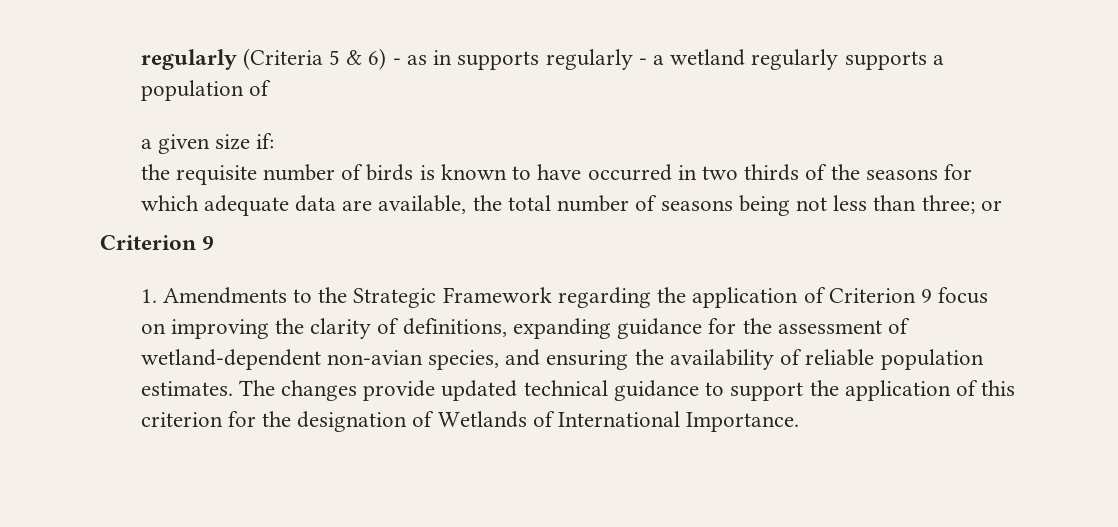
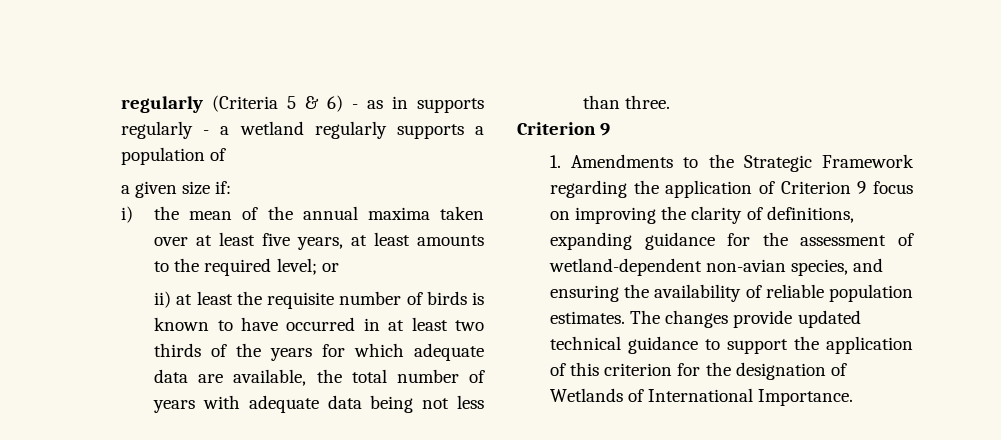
(275, 141) none -> [121,206,484,223] [154,232,484,250] [154,258,339,276] [154,291,233,308] i) the mean of the annual maxima taken over at least five years, at least amounts to the required level; or // ii) at least
(697, 172) none -> [388,317,448,331] at least
[865,169,938,180] seasons -> [270,348,313,361] years
[660,200,733,211] seasons -> [153,395,362,413] years with adequate data
[921,195,1002,214] three; or -> [625,95,671,109] three.

